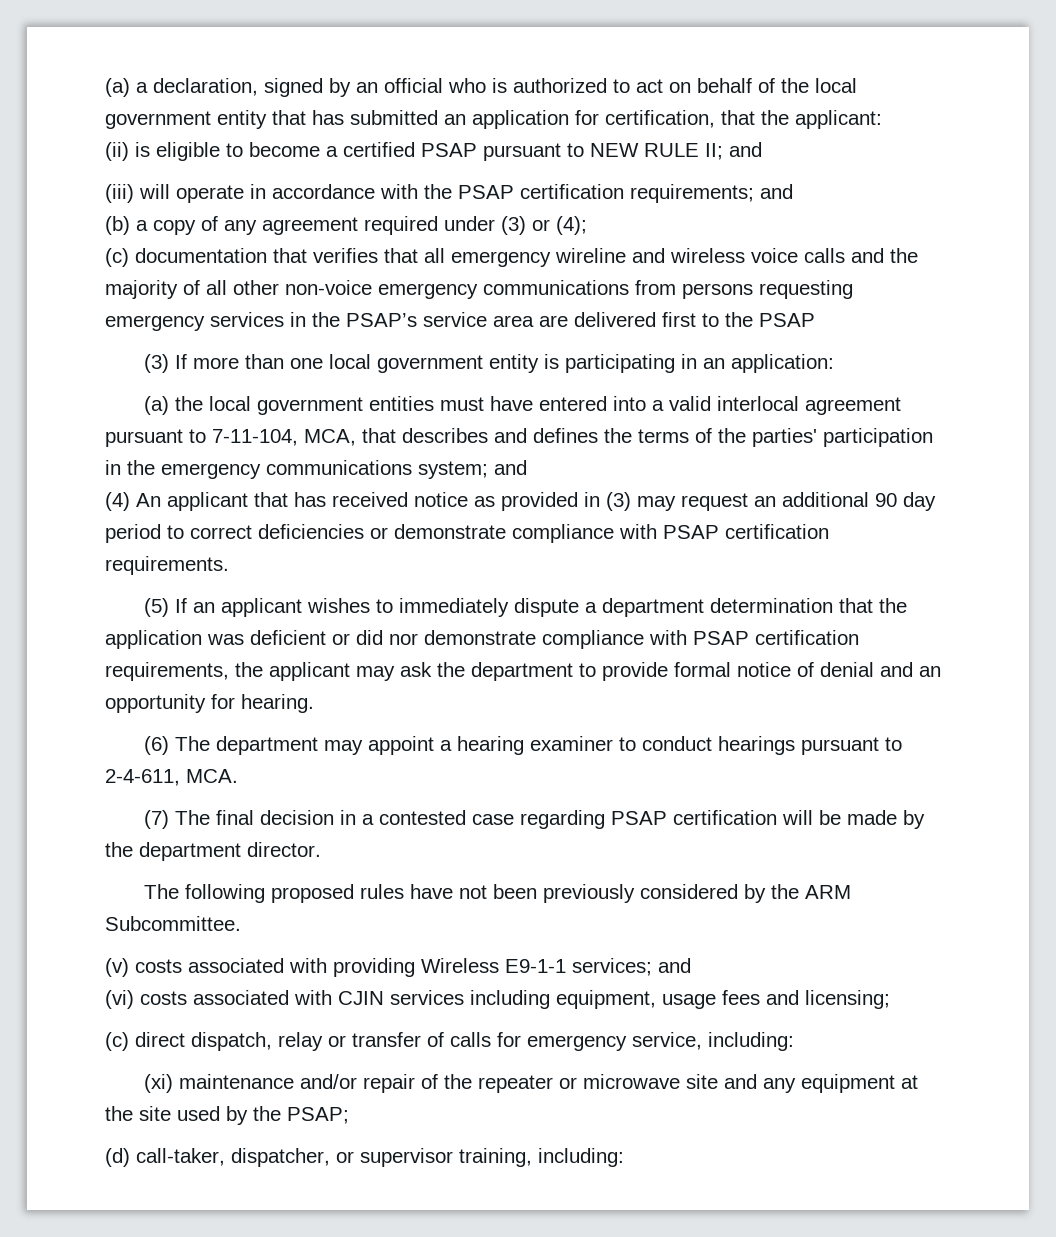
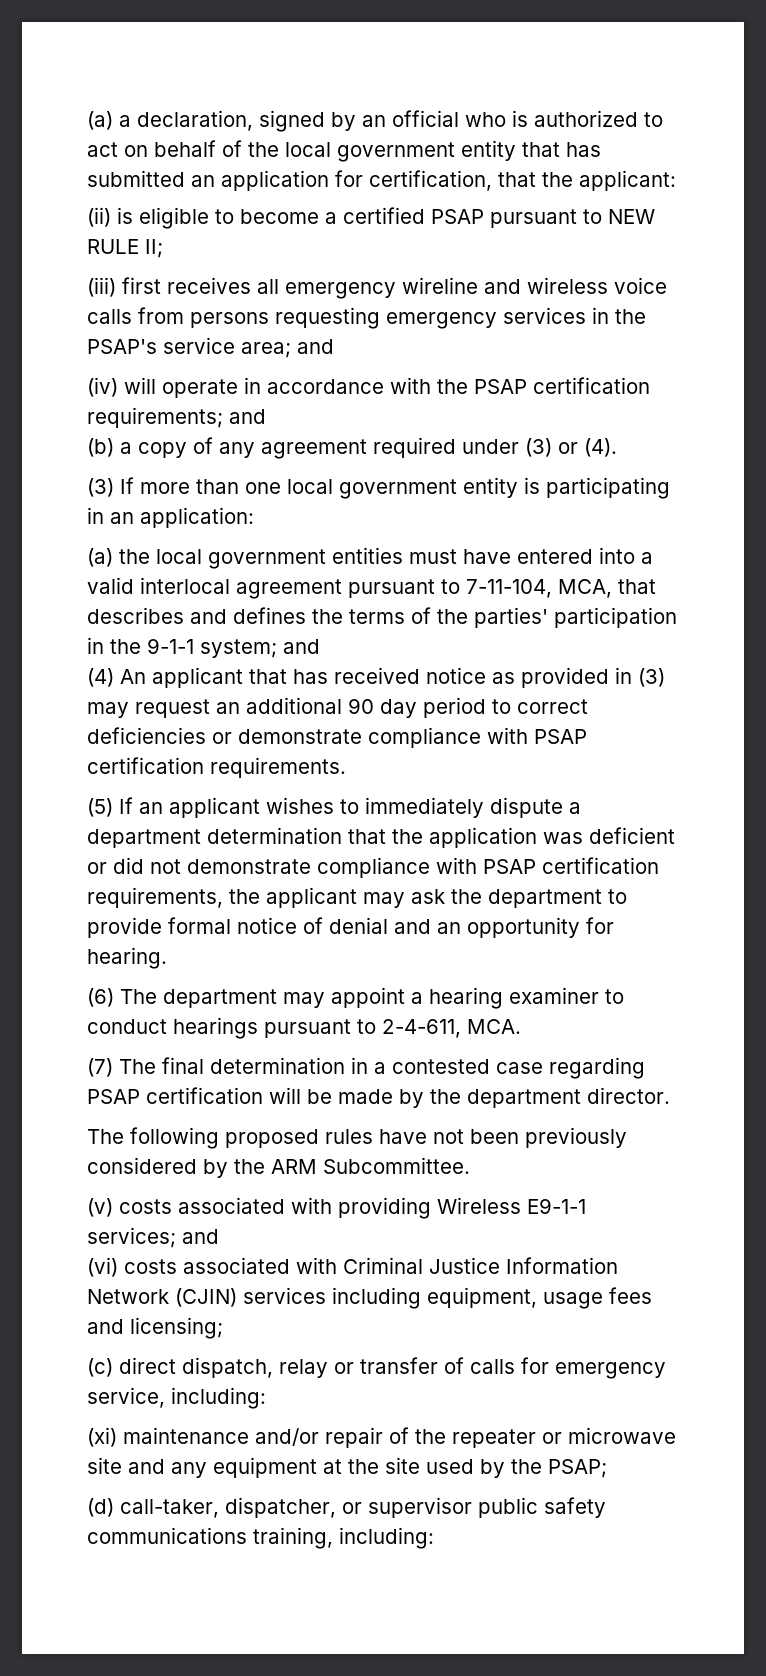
[729,142,762,157] [105,184,134,203] and // (iii) -> [87,277,667,299] [87,307,646,329] [87,337,334,358] [87,377,118,397] // (iii) first receives all emergency wireline and wireless voice calls from persons requesting emergency services in the PSAP's service area; and // (iv)
[556,216,587,235] [105,248,918,267] [105,280,853,299] [105,312,815,331] (4); // (c) documentation that verifies that all emergency wireline and wireless voice calls and the majority of all other non-voice emergency communications from persons requesting emergency services in the PSAP’s service area are delivered first to the PSAP -> [584,438,617,457] (4).
[161,460,412,479] emergency communications -> [147,638,194,654] 9-1-1
[389,633,418,645] nor -> [150,859,181,874] not
[259,810,334,825] decision -> [210,1057,345,1074] determination
[338,991,384,1005] CJIN -> [343,1257,618,1274] [87,1288,237,1307] Criminal Justice Information Network (CJIN)
(453, 1157) none -> [478,1497,606,1518] [87,1527,247,1544] public safety communications

